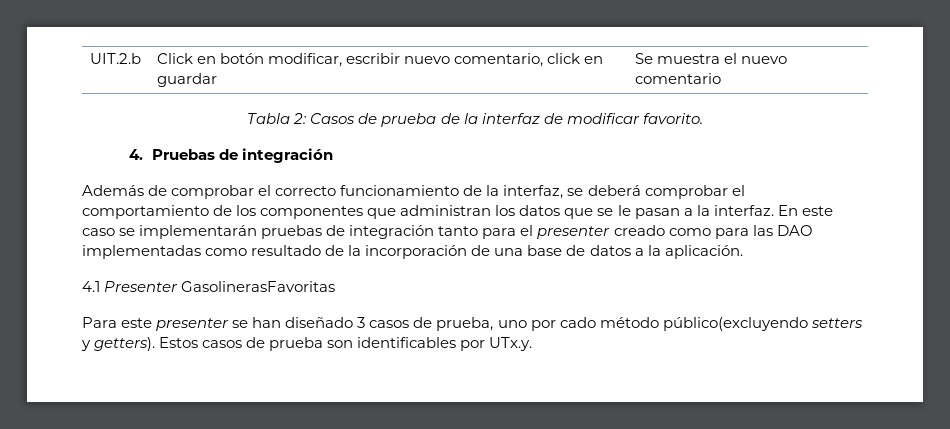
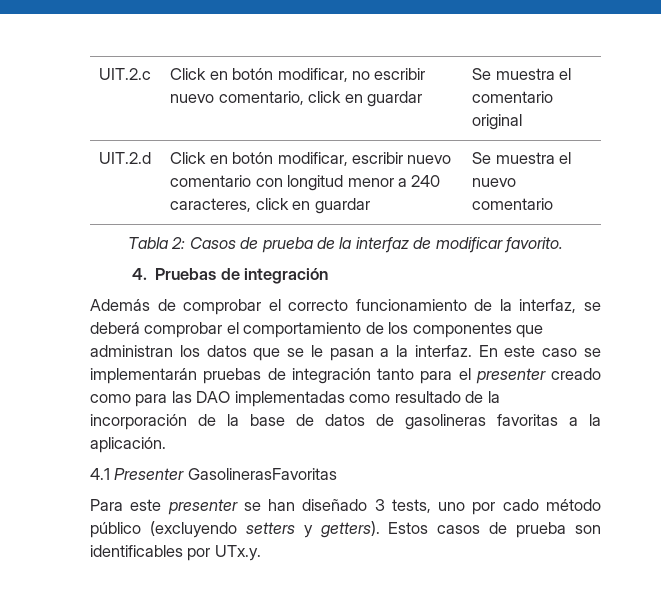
[89,53,141,64] UIT.2.b -> [99,68,152,80] [170,68,426,82] [170,91,422,107] [472,68,572,80] [472,91,554,103] [472,114,523,130] [99,152,152,164] UIT.2.c | Click en botón modificar, no escribir nuevo comentario, click en guardar | Se muestra el comentario original // UIT.2.d
[453,53,543,67] comentario, -> [170,175,441,191] [170,198,252,212] comentario con longitud menor a 240 caracteres,
[494,248,524,256] una -> [227,414,239,426] la
(631, 250) none -> [376,414,558,430] de gasolineras favoritas
[369,317,494,331] casos de prueba, -> [391,499,431,513] tests,
[662,317,808,331] público(excluyendo -> [90,521,237,538] público (excluyendo

